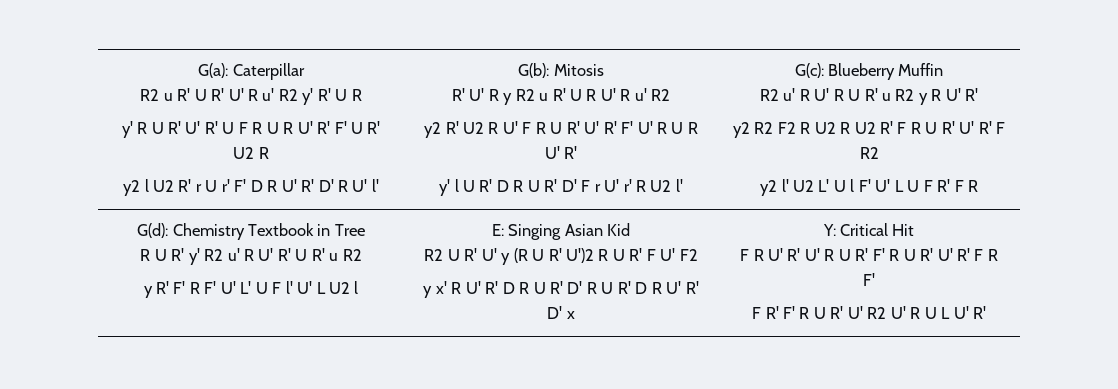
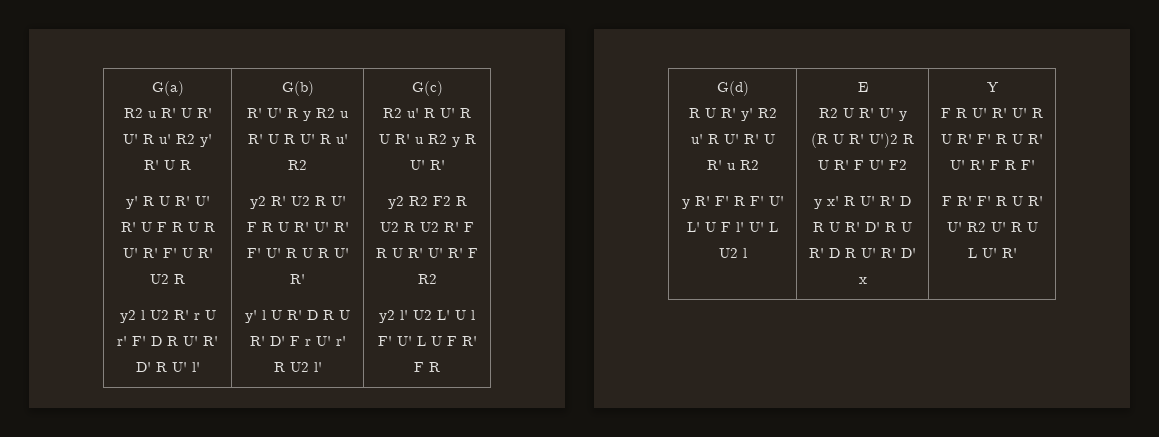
[198,63,305,80] G(a): Caterpillar -> [151,81,184,96] G(a)
[518,63,604,78] G(b): Mitosis -> [281,81,314,96] G(b)
[794,63,944,80] G(c): Blueberry Muffin -> [411,81,443,96] G(c)
[137,223,365,240] G(d): Chemistry Textbook in Tree -> [716,81,749,96] G(d)
[491,223,631,240] E: Singing Asian Kid -> [857,82,868,92] E
[822,223,915,236] Y: Critical Hit -> [986,82,999,92] Y

